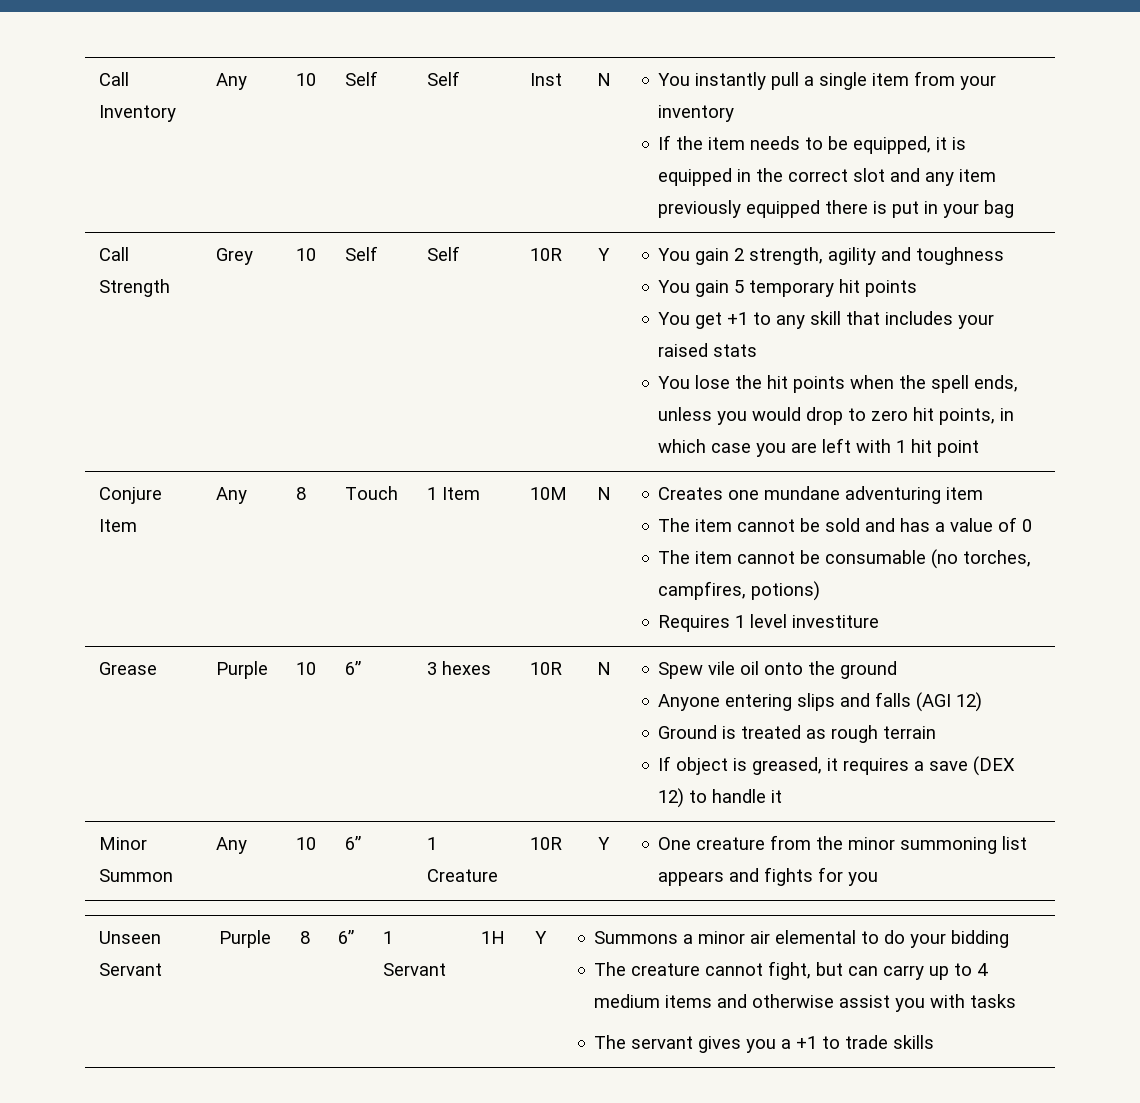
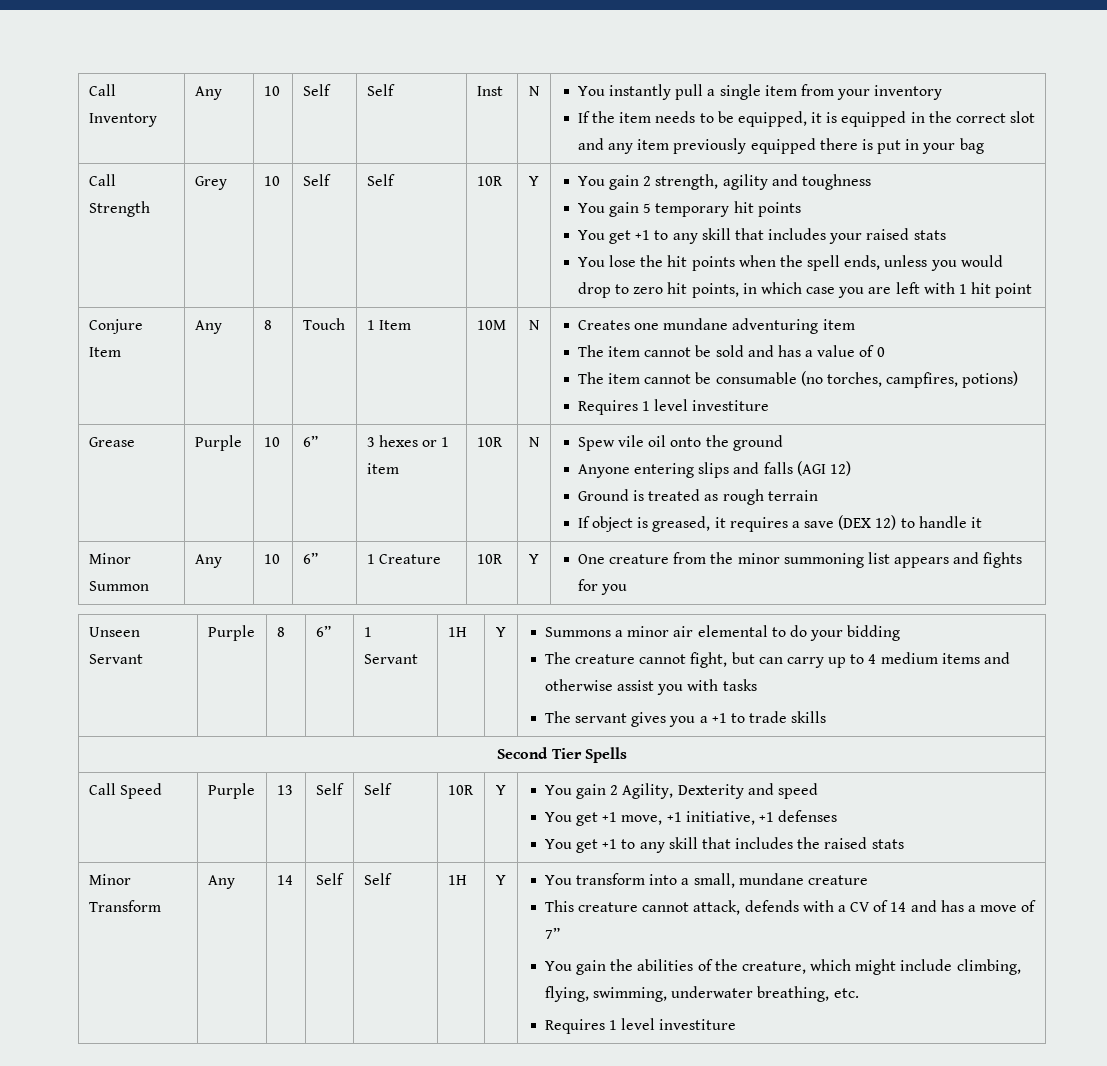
(491, 668) none -> [422,437,450,447] [366,463,399,474] or 1 item
(935, 1042) none -> [497,747,627,763] [88,783,162,799] [207,783,255,799] [276,785,293,795] [315,783,344,795] [363,783,392,795] [447,785,474,795] [496,785,506,795] [544,783,818,799] [544,810,838,826] [544,837,904,853] [88,874,131,885] [88,900,161,912] [207,875,235,889] [276,875,293,885] [315,873,344,885] [363,873,392,885] [447,875,467,885] [496,875,506,885] [544,873,868,888] [544,900,1037,915] [544,927,560,939] [544,959,1021,975] [544,986,859,1002] [544,1018,737,1034] // Second Tier Spells // Call Speed | Purple | 13 | Self | Self | 10R | Y | You gain 2 Agility, Dexterity and speed // You get +1 move, +1 initiative, +1 defenses // You get +1 to any skill that includes the raised stats // Minor Transform | Any | 14 | Self | Self | 1H | Y | You transform into a small, mundane creature // This creature cannot attack, defends with a CV of 14 and has a move of 7” // You gain the abilities of the creature, which might include climbing, flying, swimming, underwater breathing, etc. // Requires 1 level investiture

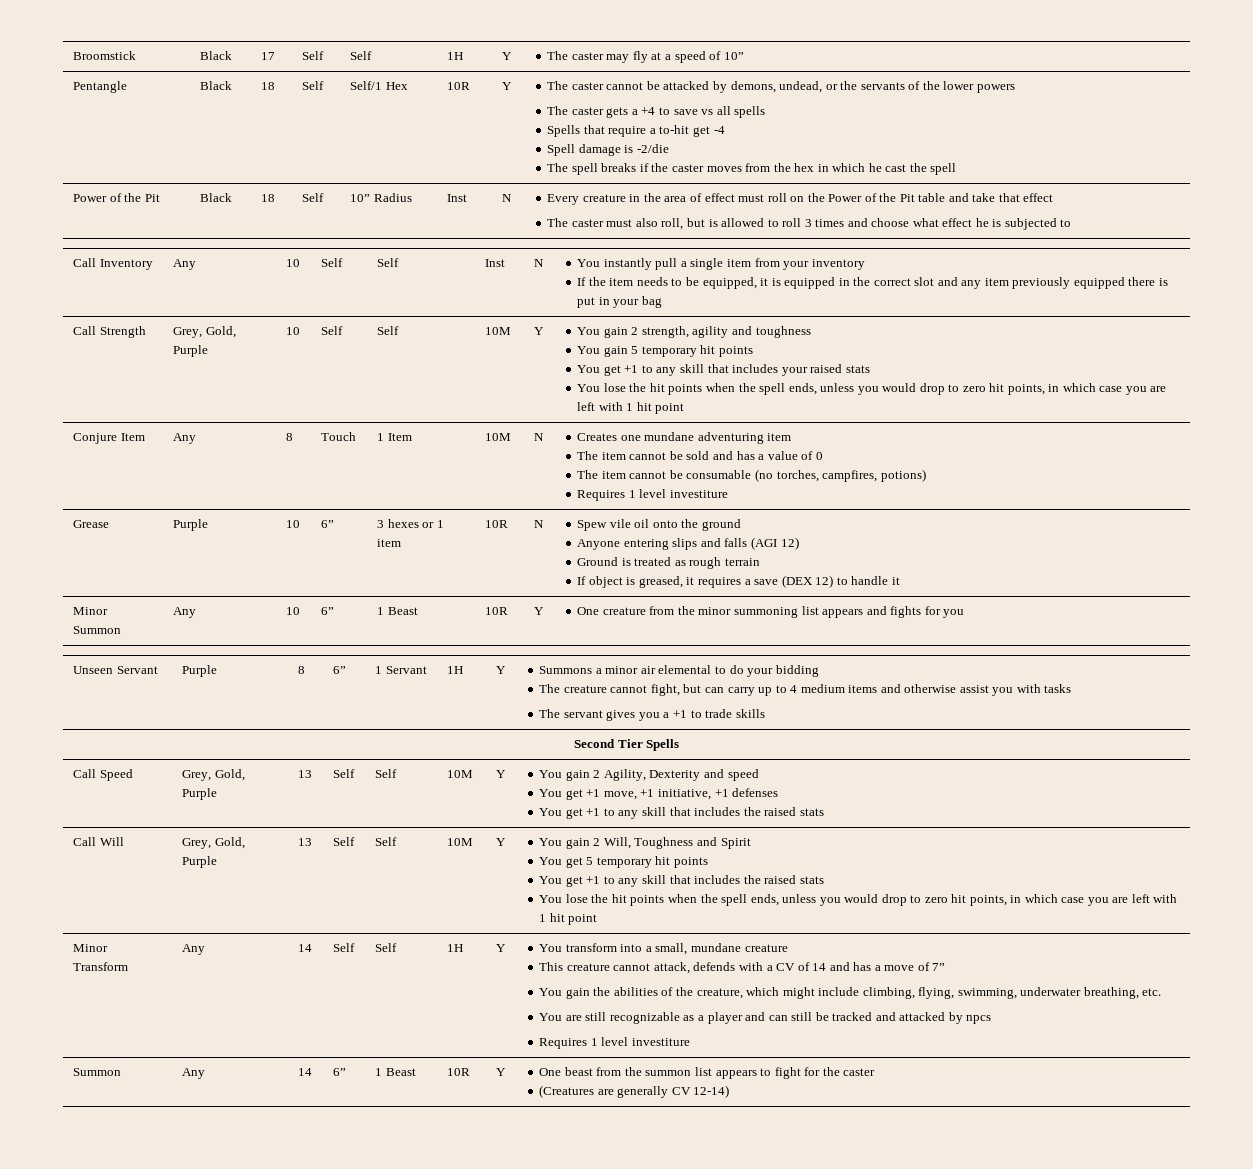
(88, 90) none -> [73,51,137,60] [200,51,233,60] [261,52,276,60] [302,51,325,60] [350,51,373,60] [447,52,464,60] [501,52,512,60] [547,51,744,63] [73,81,128,93] [200,81,233,90] [261,82,276,90] [302,81,325,90] [350,81,408,90] [447,82,471,90] [501,82,512,90] [547,81,1015,93] [547,106,766,118] [547,125,725,137] [547,144,669,156] [547,163,957,175] [73,193,160,202] [200,193,233,202] [261,194,276,202] [302,193,325,202] [350,193,412,202] [447,194,468,202] [501,194,512,202] [547,193,1054,205] [547,218,1072,230] Broomstick | Black | 17 | Self | Self | 1H | Y | The caster may fly at a speed of 10” // Pentangle | Black | 18 | Self | Self/1 Hex | 10R | Y | The caster cannot be attacked by demons, undead, or the servants of the lower powers // The caster gets a +4 to save vs all spells // Spells that require a to-hit get -4 // Spell damage is -2/die // The spell breaks if the caster moves from the hex in which he cast the spell // Power of the Pit | Black | 18 | Self | 10” Radius | Inst | N | Every creature in the area of effect must roll on the Power of the Pit table and take that effect // The caster must also roll, but is allowed to roll 3 times and choose what effect he is subjected to //
[194,176,227,190] [263,176,280,186] [302,174,331,186] [366,174,395,186] [476,176,503,186] Grey | 10 | Self | Self | 10R -> [173,326,236,338] [173,345,209,357] [286,327,301,335] [321,326,344,335] [377,326,400,335] [485,327,512,335] Grey, Gold, Purple | 10 | Self | Self | 10M
[378,554,441,564] Creature -> [387,607,418,615] Beast
[207,783,255,799] [276,785,293,795] [315,783,344,795] [363,783,392,795] [447,785,474,795] Purple | 13 | Self | Self | 10R -> [182,769,245,781] [182,788,218,800] [298,770,313,778] [333,769,356,778] [375,769,398,778] [447,770,474,778] Grey, Gold, Purple | 13 | Self | Self | 10M
(904, 844) none -> [73,837,124,846] [182,837,245,849] [182,856,218,868] [298,838,313,846] [333,837,356,846] [375,837,398,846] [447,838,474,846] [496,838,506,846] [539,837,751,849] [539,856,708,868] [539,875,824,887] [539,894,1178,906] [539,913,598,925] // Call Will | Grey, Gold, Purple | 13 | Self | Self | 10M | Y | You gain 2 Will, Toughness and Spirit // You get 5 temporary hit points // You get +1 to any skill that includes the raised stats // You lose the hit points when the spell ends, unless you would drop to zero hit points, in which case you are left with 1 hit point
[544,1018,737,1034] Requires 1 level investiture -> [539,1012,992,1024] [539,1037,690,1049] [73,1068,122,1076] [182,1068,206,1079] [298,1068,313,1076] [333,1068,347,1076] [375,1068,416,1076] [447,1068,471,1076] [496,1068,506,1076] [539,1067,876,1079] [539,1085,730,1098] You are still recognizable as a player and can still be tracked and attacked by npcs // Requires 1 level investiture // Summon | Any | 14 | 6” | 1 Beast | 10R | Y | One beast from the summon list appears to fight for the caster // (Creatures are generally CV 12-14)

